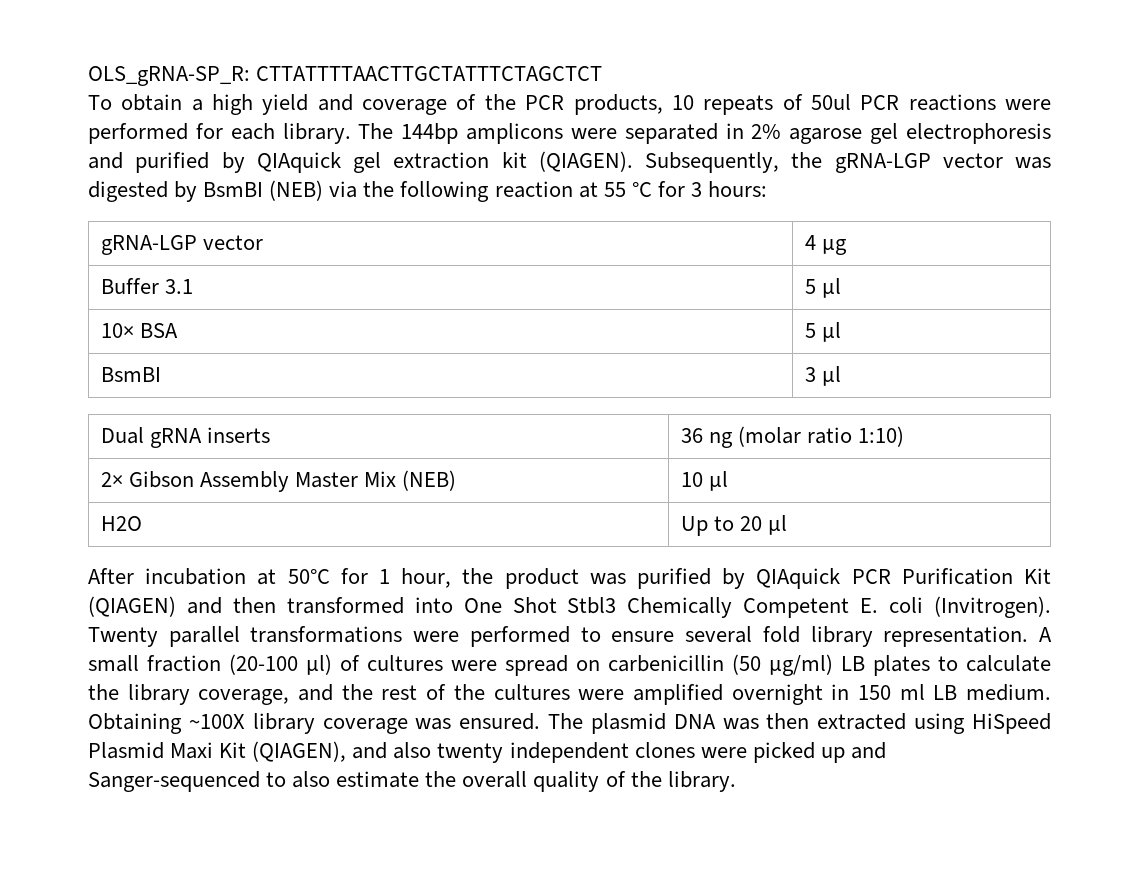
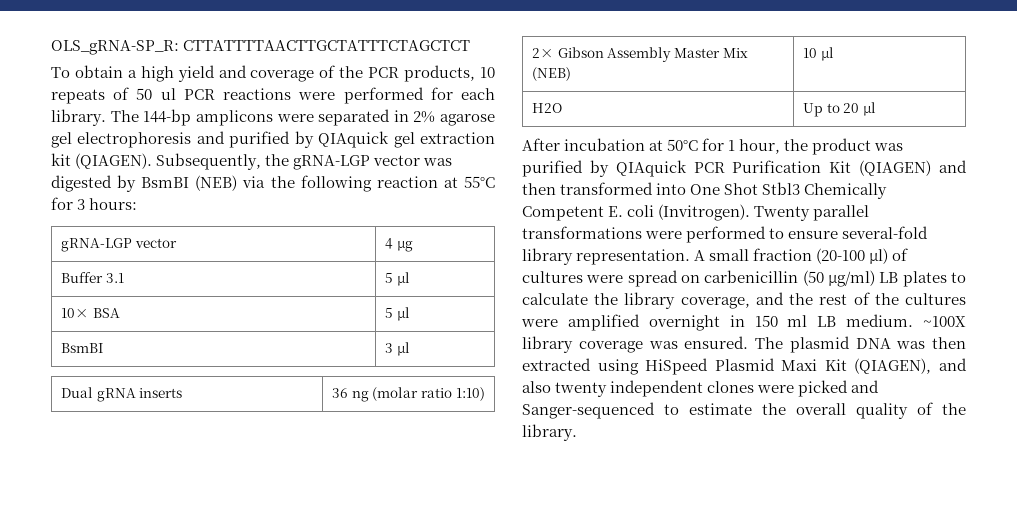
[810,94,851,110] 50ul -> [136,88,176,100] 50 ul
[401,123,459,144] 144bp -> [143,109,192,126] 144-bp
[603,181,652,197] 55 °C -> [463,176,495,188] 55°C
[685,626,800,643] several fold -> [842,226,929,239] several-fold
[88,713,182,734] Obtaining -> (914, 320) none
[820,747,845,763] up -> (849, 388) none
[292,771,331,788] also -> (679, 409) none

